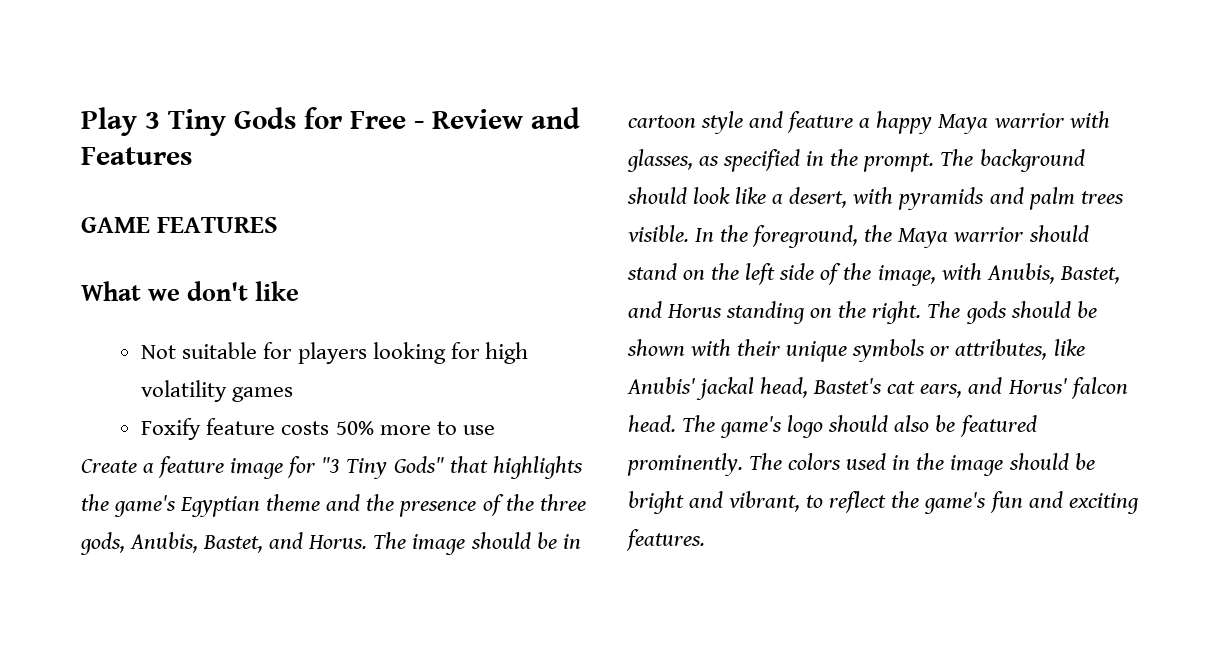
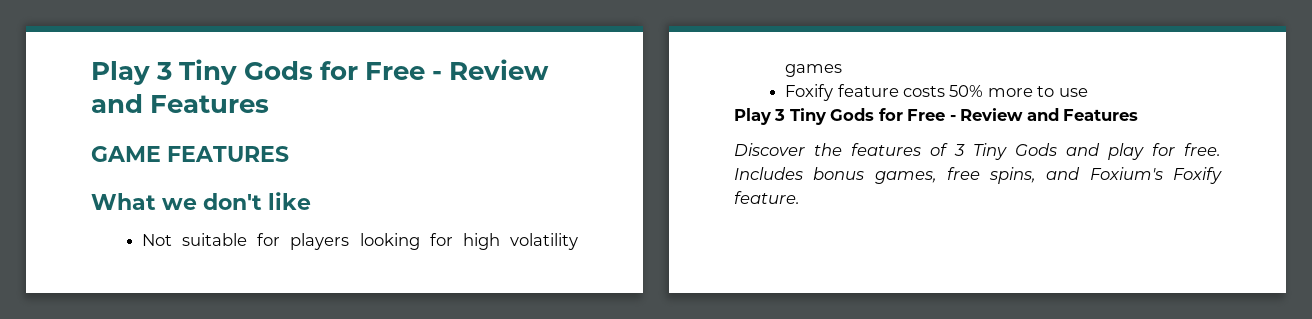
[81,456,583,479] [81,494,586,517] [80,532,581,555] [628,111,1110,134] [627,149,1085,172] [627,187,1124,210] [628,225,1089,248] [627,263,1120,286] [628,301,1097,324] [627,339,1085,362] [627,377,1128,400] [628,415,1037,438] [627,453,1095,476] [628,491,1139,514] [626,529,705,551] Create a feature image for "3 Tiny Gods" that highlights the game's Egyptian theme and the presence of the three gods, Anubis, Bastet, and Horus. The image should be in cartoon style and feature a happy Maya warrior with glasses, as specified in the prompt. The background should look like a desert, with pyramids and palm trees visible. In the foreground, the Maya warrior should stand on the left side of the image, with Anubis, Bastet, and Horus standing on the right. The gods should be shown with their unique symbols or attributes, like Anubis' jackal head, Bastet's cat ears, and Horus' falcon head. The game's logo should also be featured prominently. The colors used in the image should be bright and vibrant, to reflect the game's fun and exciting features. -> [734,108,1139,125] [734,143,1221,160] [734,167,1222,184] [734,191,800,204] Play 3 Tiny Gods for Free - Review and Features // Discover the features of 3 Tiny Gods and play for free. Includes bonus games, free spins, and Foxium's Foxify feature.

